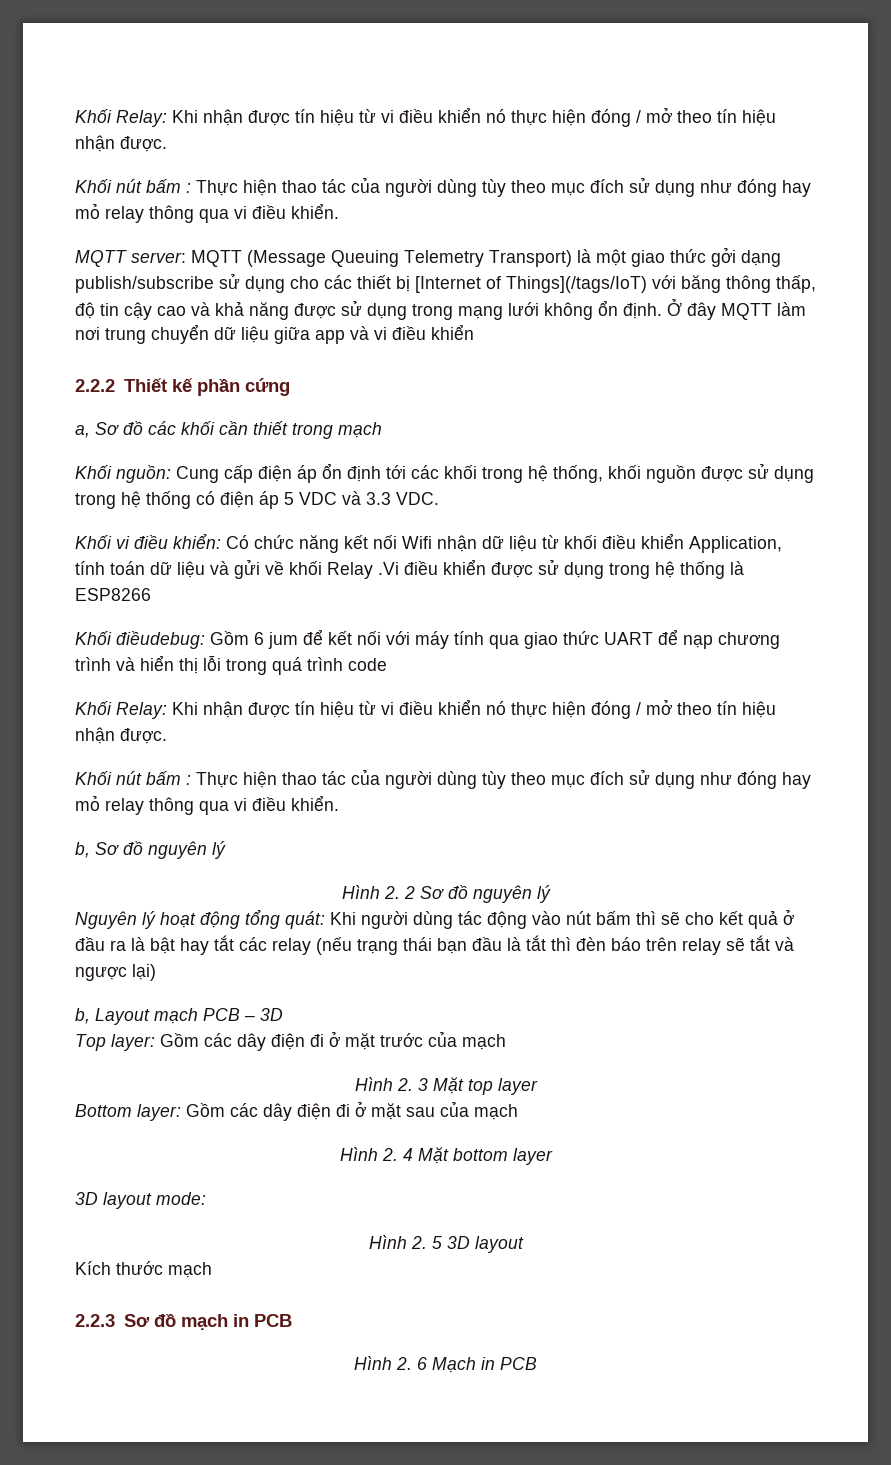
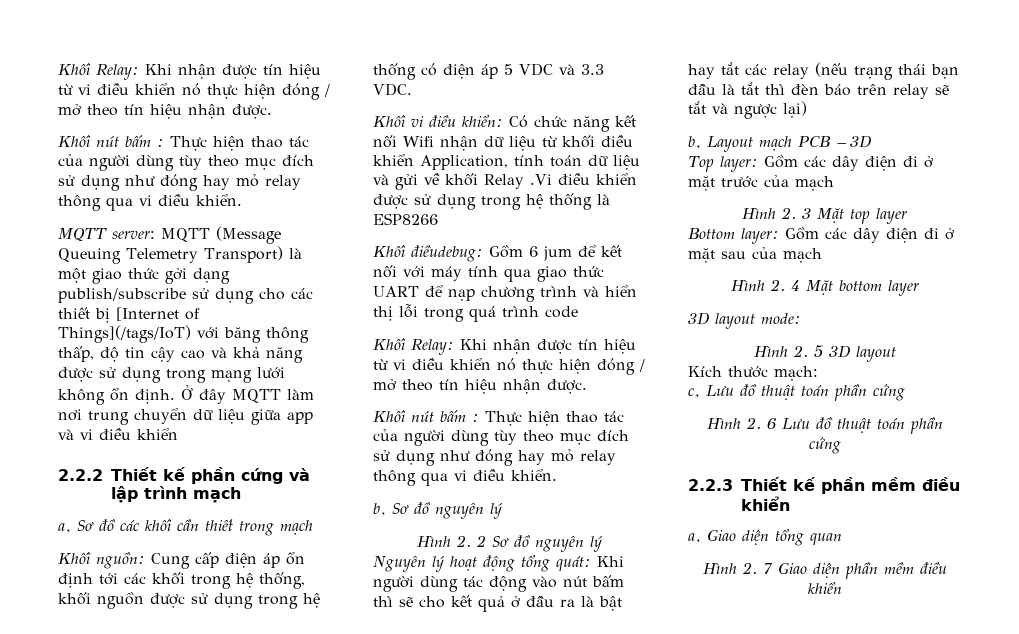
(290, 387) none -> [289,468,310,481] [111,486,241,503] và lập trình mạch
[168,1262,212,1278] [75,1314,292,1330] [354,1356,537,1373] mạch // 2.2.3 Sơ đồ mạch in PCB // Hình 2. 6 Mạch in PCB -> [774,366,818,381] [688,384,905,401] [706,417,943,434] [808,437,841,454] [688,477,960,494] [741,496,790,511] [688,529,842,546] [702,562,947,579] [807,582,842,594] mạch: // c, Lưu đồ thuật toán phần cứng // Hình 2. 6 Lưu đồ thuật toán phần cứng // 2.2.3 Thiết kế phần mềm điều khiển // a, Giao diện tổng quan // Hình 2. 7 Giao diện phần mềm điều khiển

